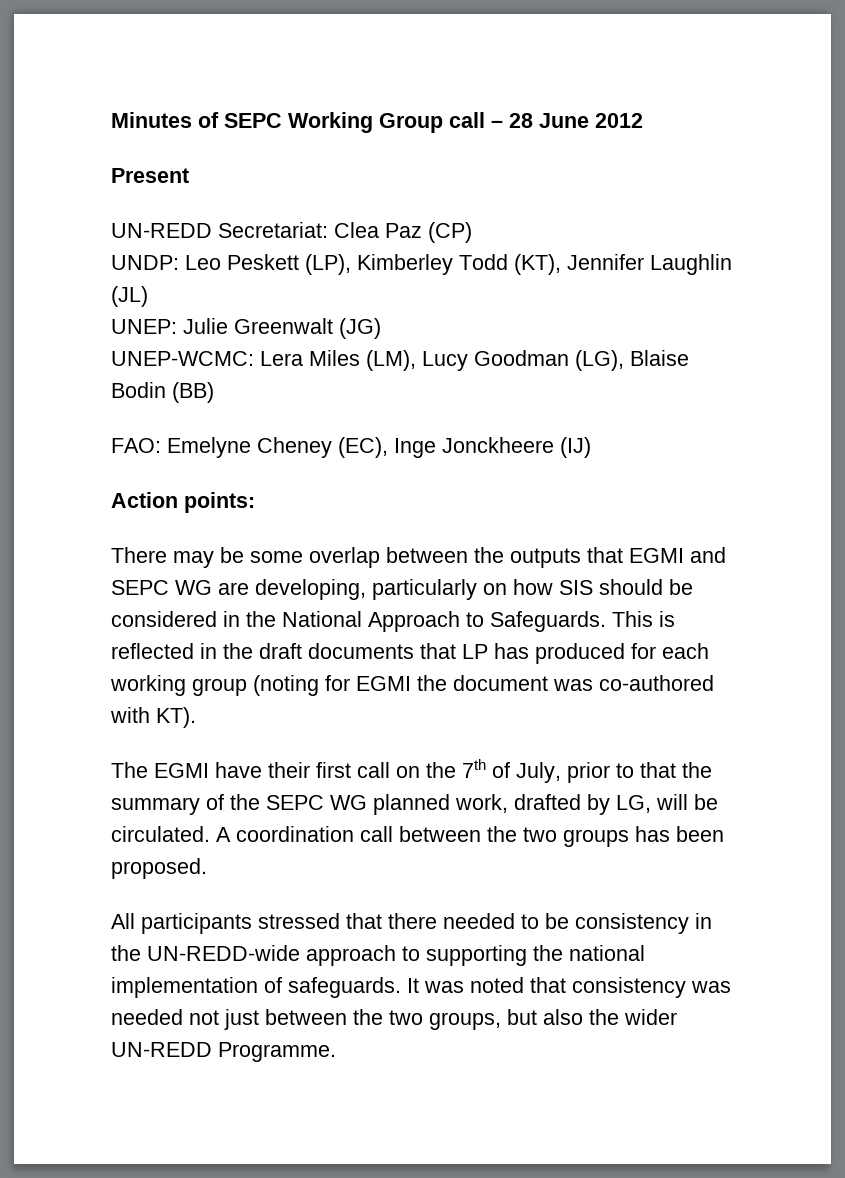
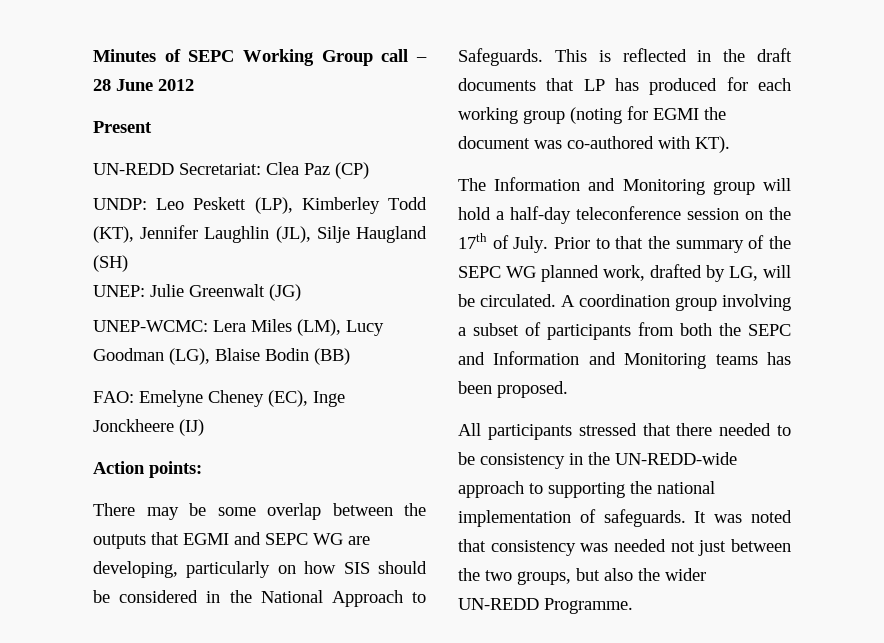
[111,286,148,307] (JL) -> [275,226,427,243] [93,255,128,272] (JL), Silje Haugland (SH)
[154,759,610,783] EGMI have their first call on the 7th of July, prior -> [494,177,791,195] [458,206,791,224] [458,233,590,253] Information and Monitoring group will hold a half-day teleconference session on the 17th of July. Prior
[360,826,629,847] call between the two groups -> [675,294,791,311] [458,322,791,340] [458,351,758,369] group involving a subset of participants from both the SEPC and Information and Monitoring teams

